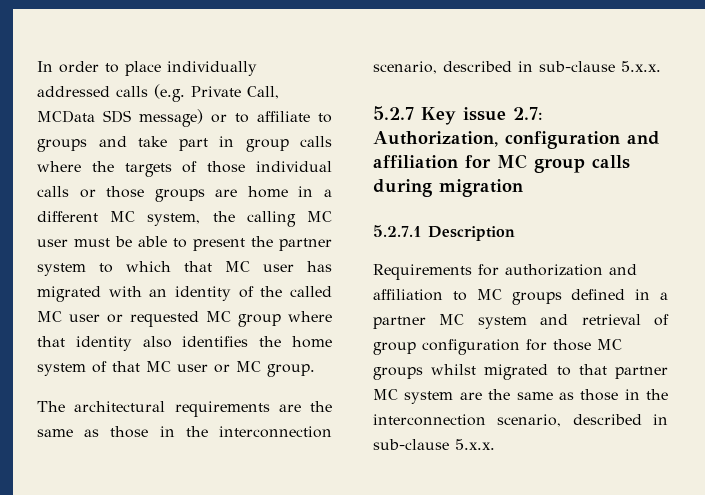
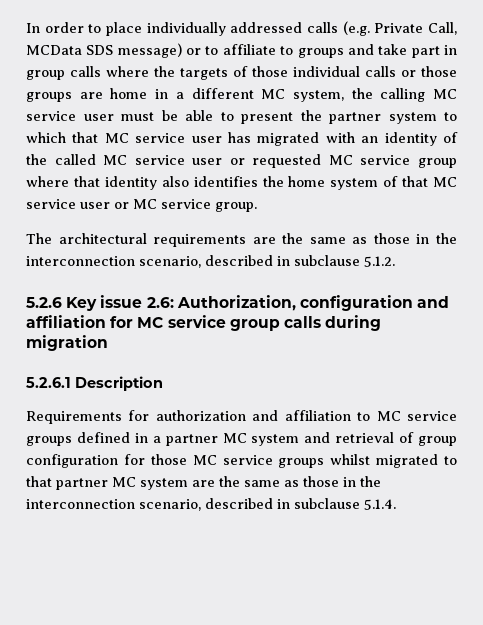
(332, 216) none -> [26,111,76,121] service
(250, 266) none -> [135,133,186,143] service
(62, 316) none -> [134,155,185,165] service
(231, 316) none -> [360,155,411,165] service
(171, 366) none -> [26,199,76,209] service
(261, 366) none -> [161,199,211,209] service
[539,61,661,72] [373,106,414,120] sub-clause 5.x.x. // 5.2.7 -> [294,255,395,267] [26,297,62,308] subclause 5.1.2. // 5.2.6
[513,107,543,120] 2.7: -> [146,297,174,308] 2.6:
(527, 161) none -> [167,315,226,328] service
[373,225,422,237] 5.2.7.1 -> [26,377,71,388] 5.2.6.1
(502, 294) none -> [407,411,458,421] service
(622, 344) none -> [222,455,273,465] service
[373,439,495,450] sub-clause 5.x.x. -> [294,498,396,510] subclause 5.1.4.

